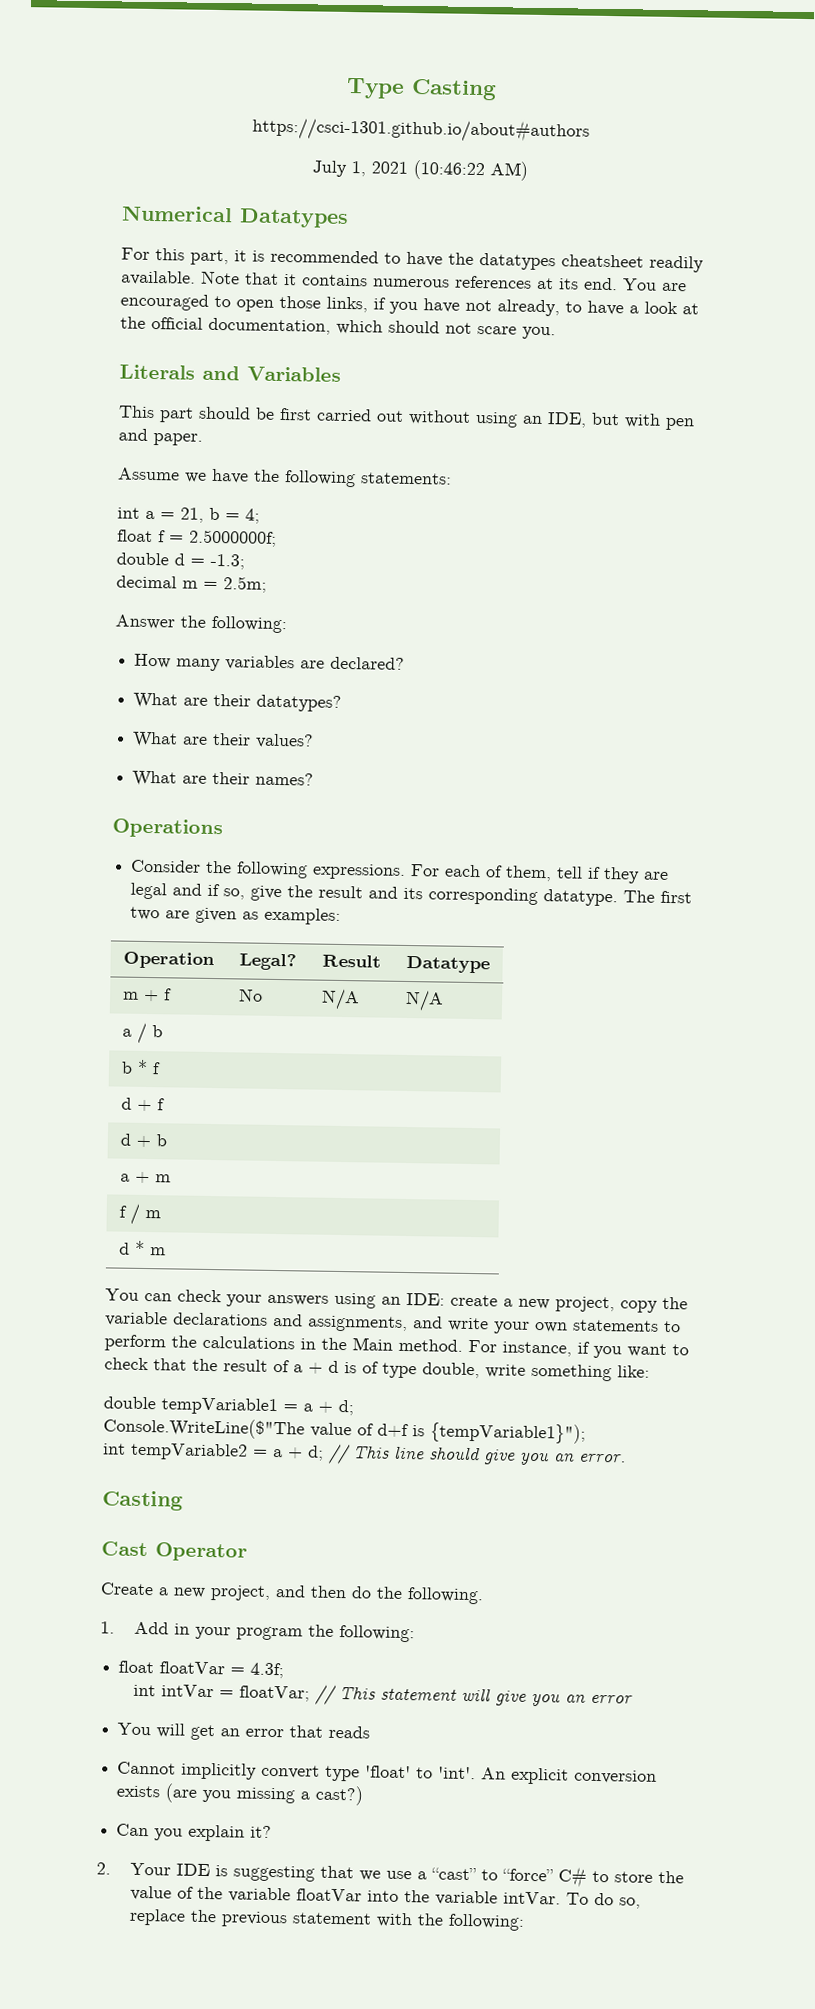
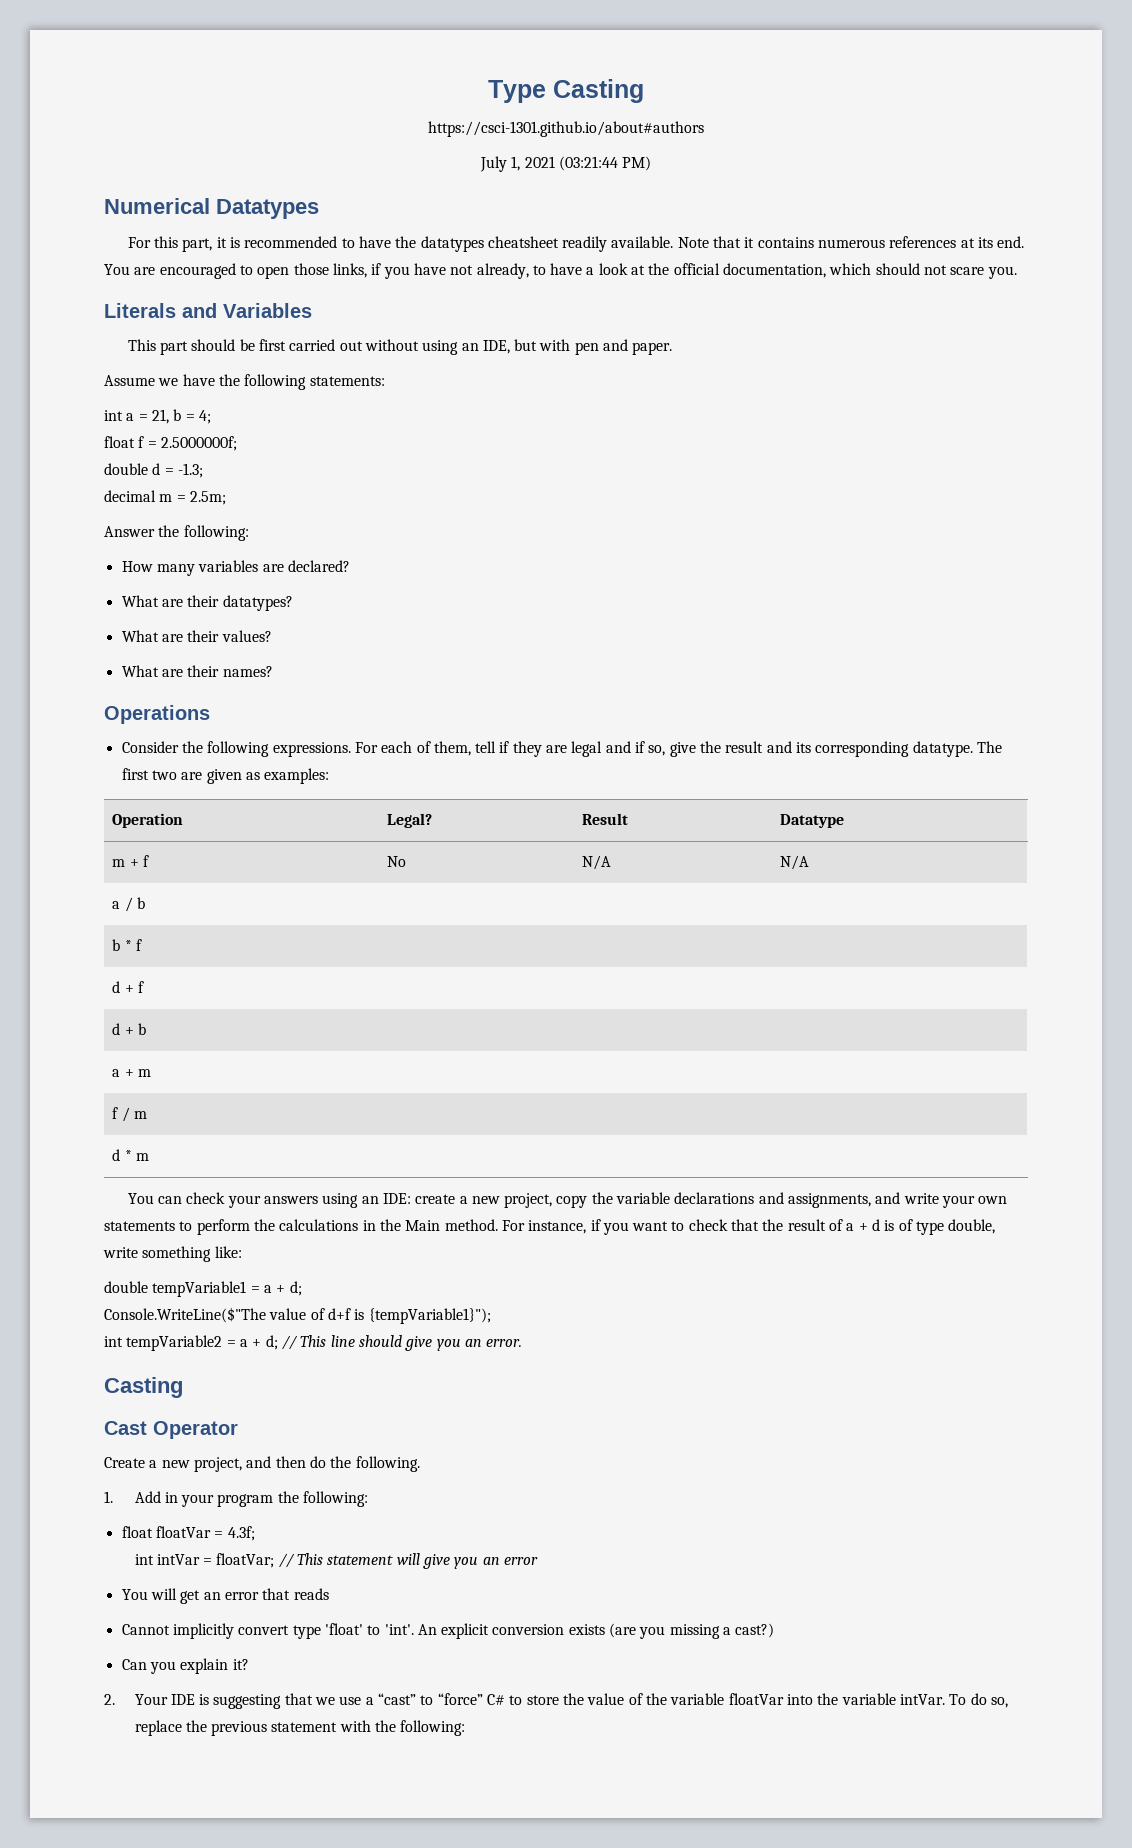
[413,159,528,181] (10:46:22 AM) -> [558,156,652,171] (03:21:44 PM)

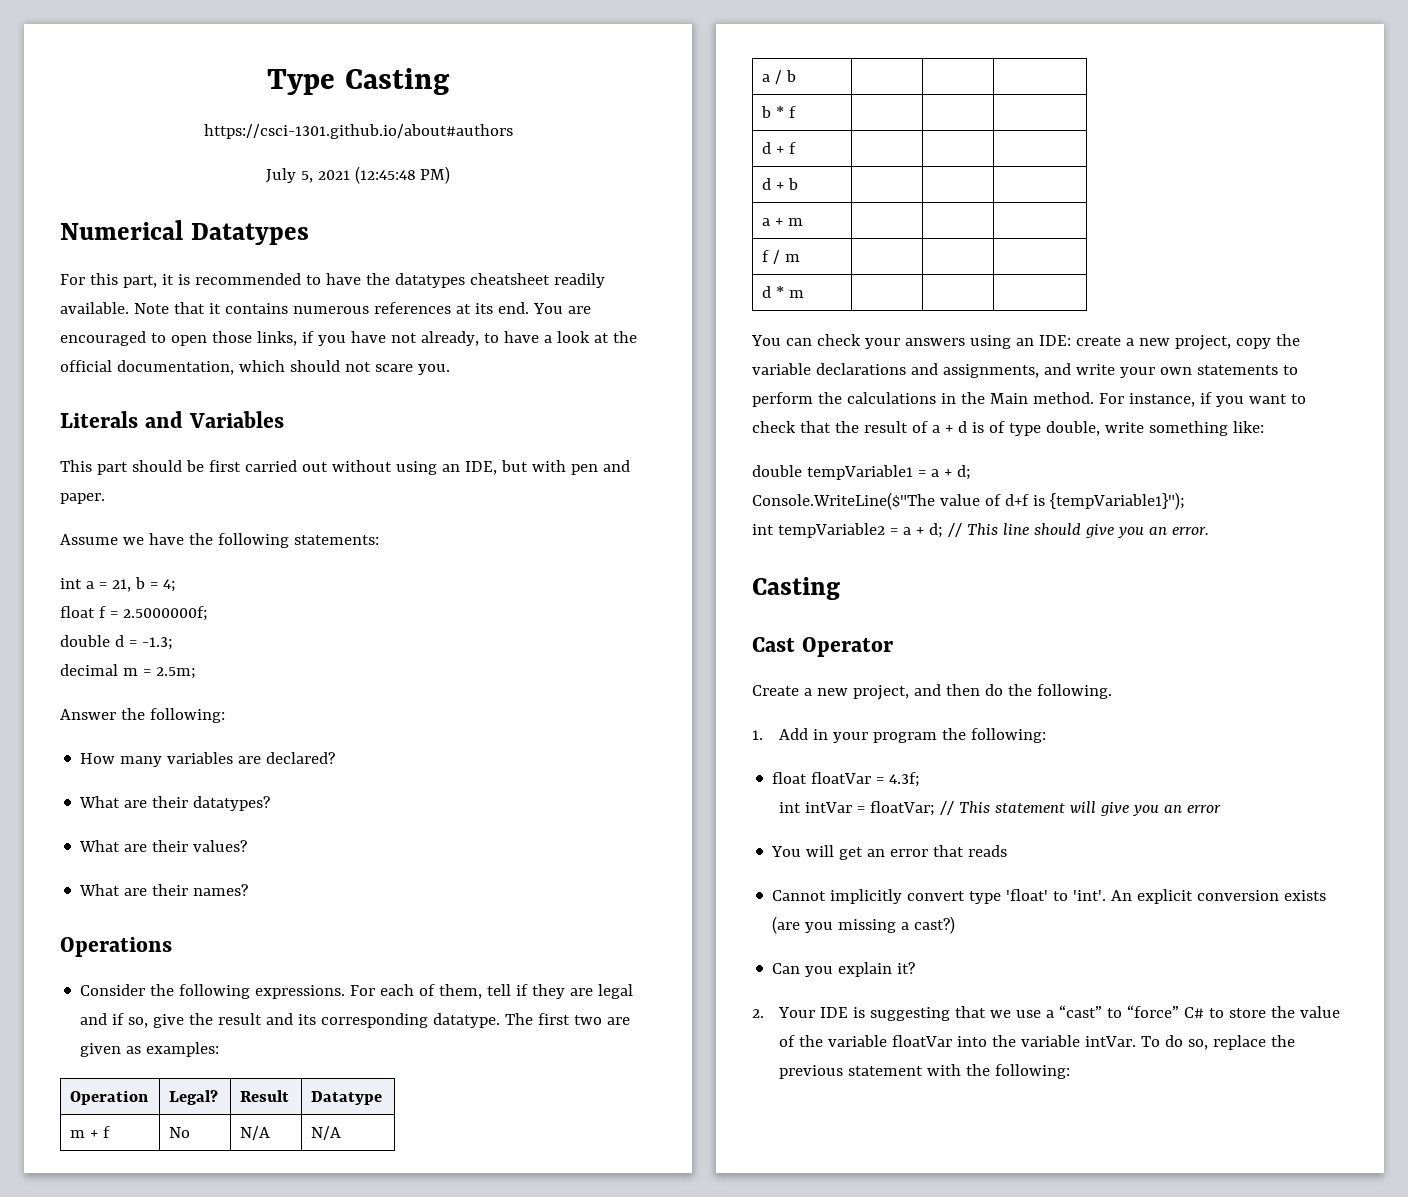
[511,156,618,171] 1, 2021 (03:21:44 -> [300,166,416,184] 5, 2021 (12:45:48

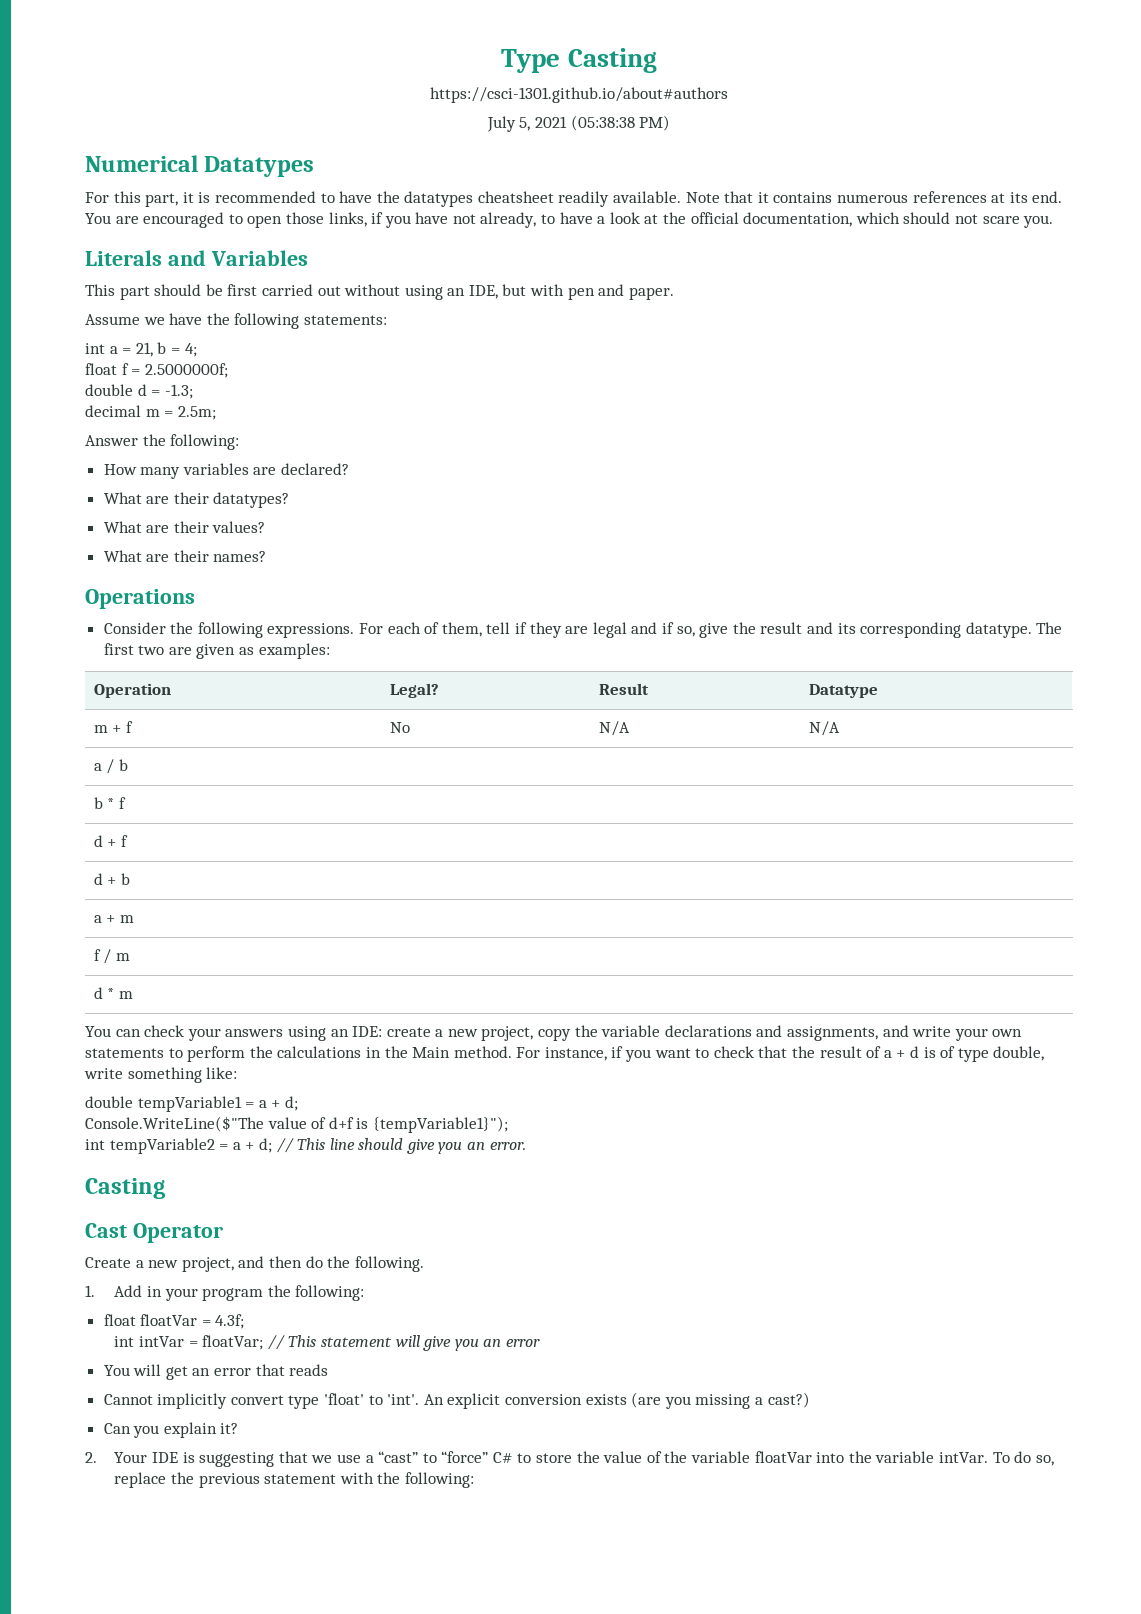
[354,166,416,184] (12:45:48 -> [570,115,635,131] (05:38:38

